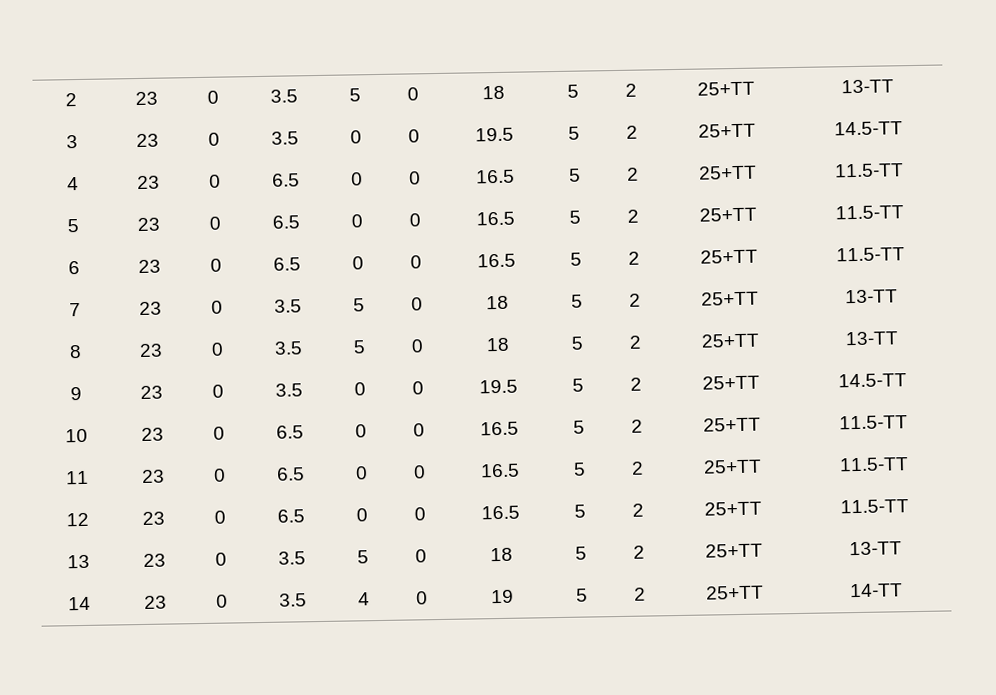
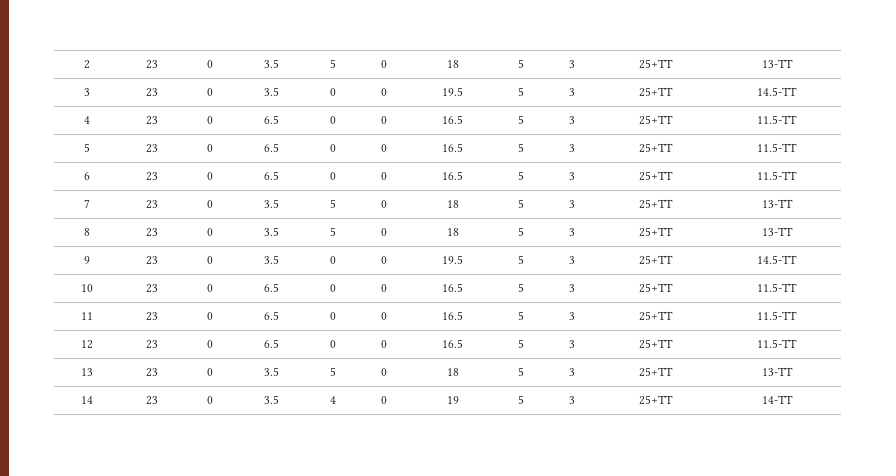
[625,83,637,97] 2 -> [569,60,575,68] 3
[626,125,638,139] 2 -> [569,88,575,96] 3
[627,167,639,181] 2 -> [569,116,575,124] 3
[627,209,639,223] 2 -> [569,144,575,152] 3
[628,251,640,265] 2 -> [569,172,575,180] 3
[629,293,641,307] 2 -> [569,200,575,208] 3
[629,335,642,349] 2 -> [569,228,575,236] 3
[630,377,642,391] 2 -> [569,256,575,264] 3
[631,419,643,433] 2 -> [569,284,575,292] 3
[631,461,644,475] 2 -> [569,312,575,320] 3
[632,503,644,517] 2 -> [569,340,575,348] 3
[633,545,645,559] 2 -> [569,368,575,376] 3
[634,587,646,601] 2 -> [569,396,575,404] 3

